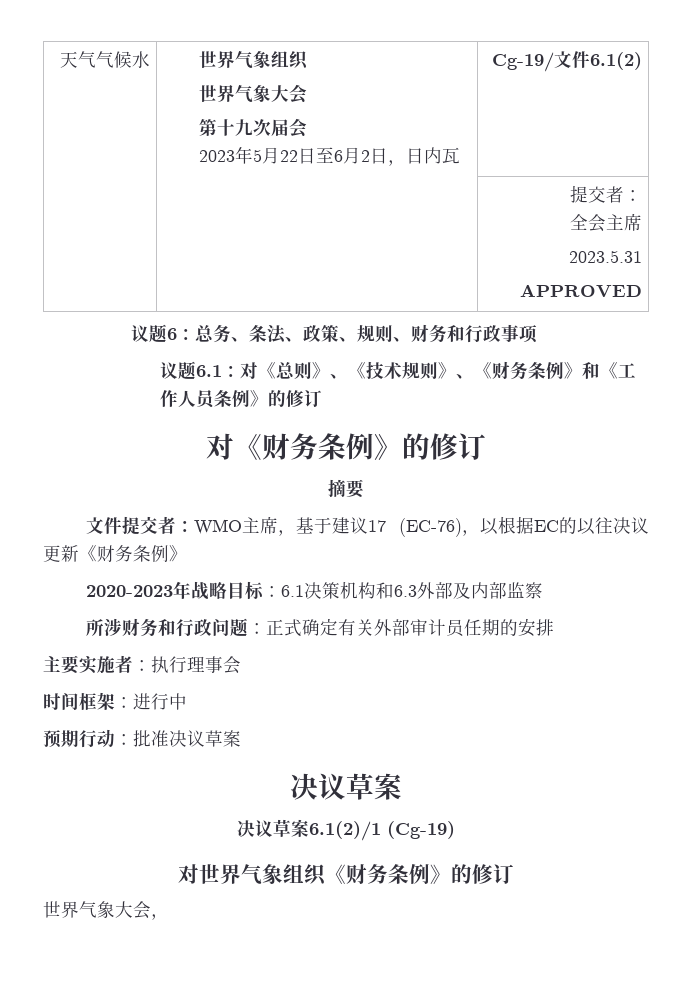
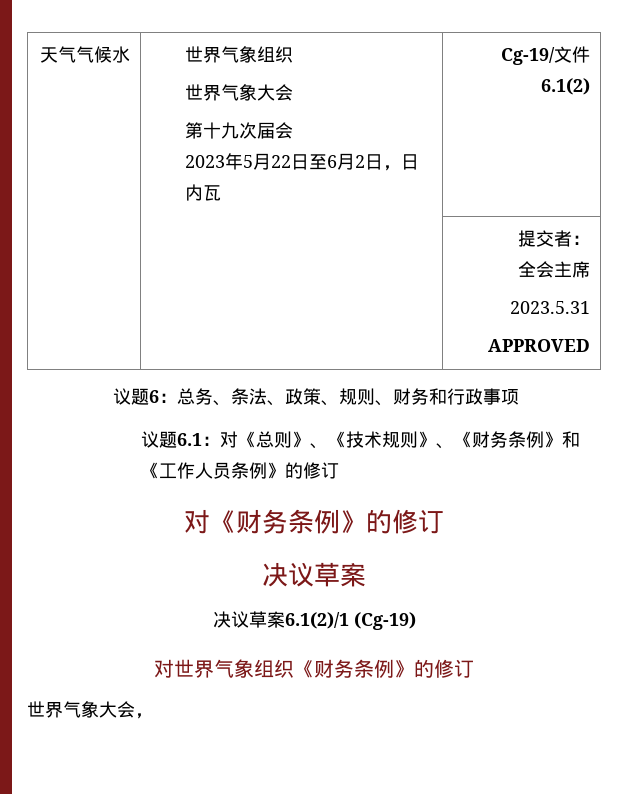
[328,479,364,498] [86,516,649,537] [43,545,187,562] [86,581,544,600] [86,618,555,637] [43,655,241,674] [43,692,187,710] [43,729,241,748] // 摘要 // 文件提交者：WMO主席，基于建议17 (EC-76)，以根据EC的以往决议更新《财务条例》 // 2020-2023年战略目标：6.1决策机构和6.3外部及内部监察 // 所涉财务和行政问题：正式确定有关外部审计员任期的安排 // 主要实施者：执行理事会 // 时间框架：进行中 // 预期行动：批准决议草案 -> (444, 521) none

